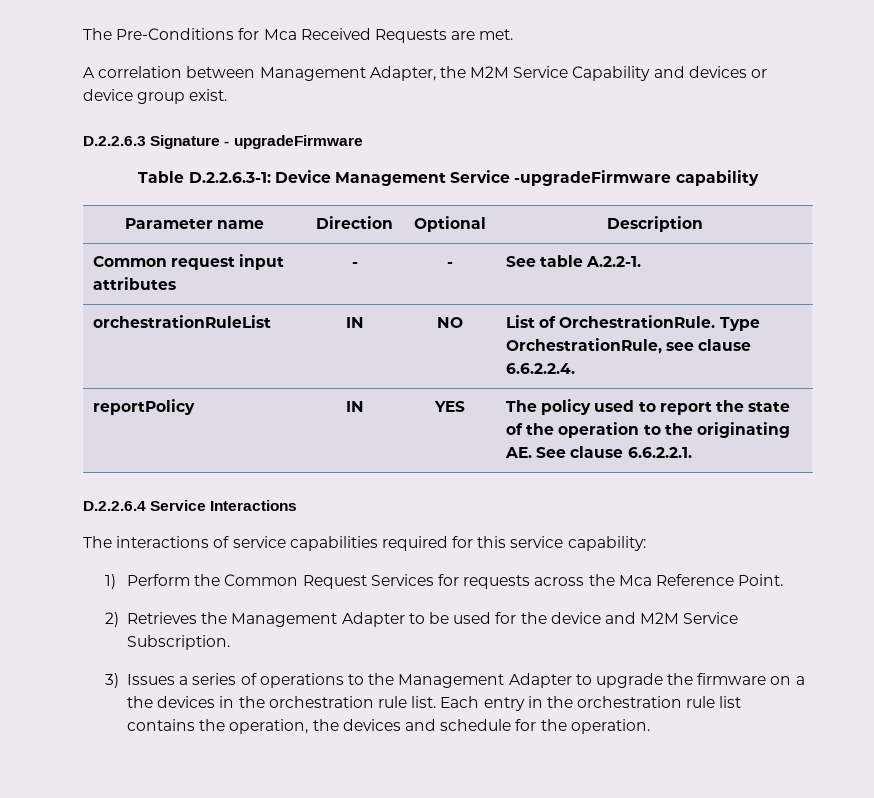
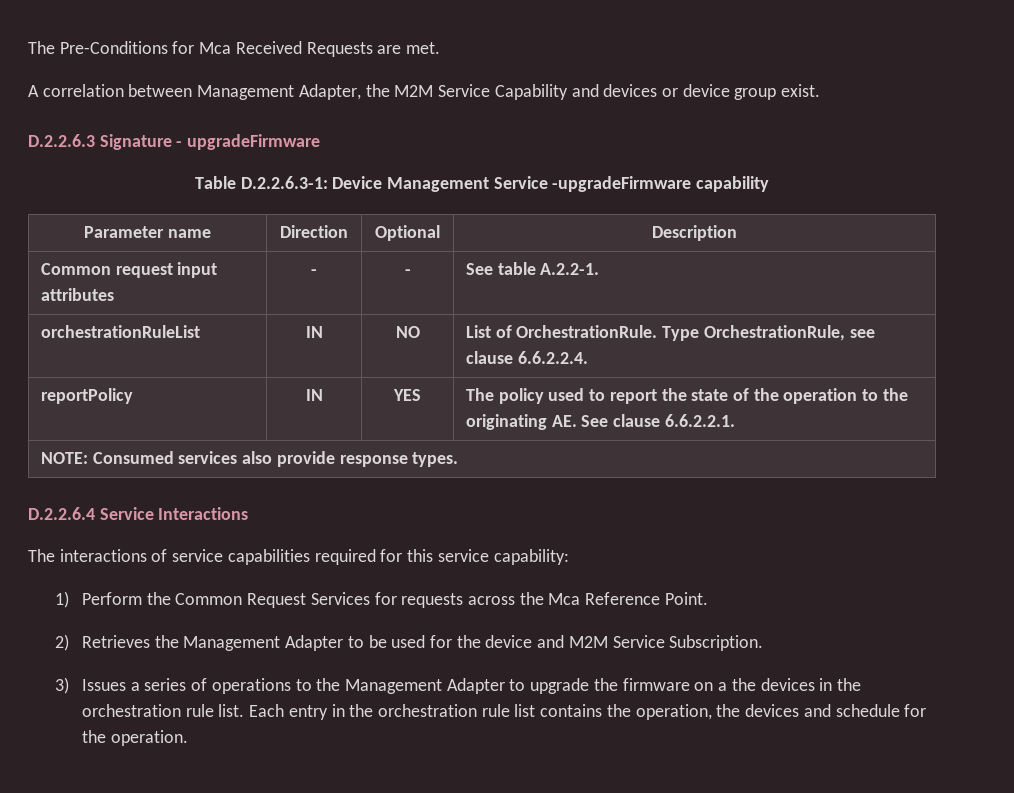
(692, 452) none -> [40,451,459,467] // NOTE: Consumed services also provide response types.

